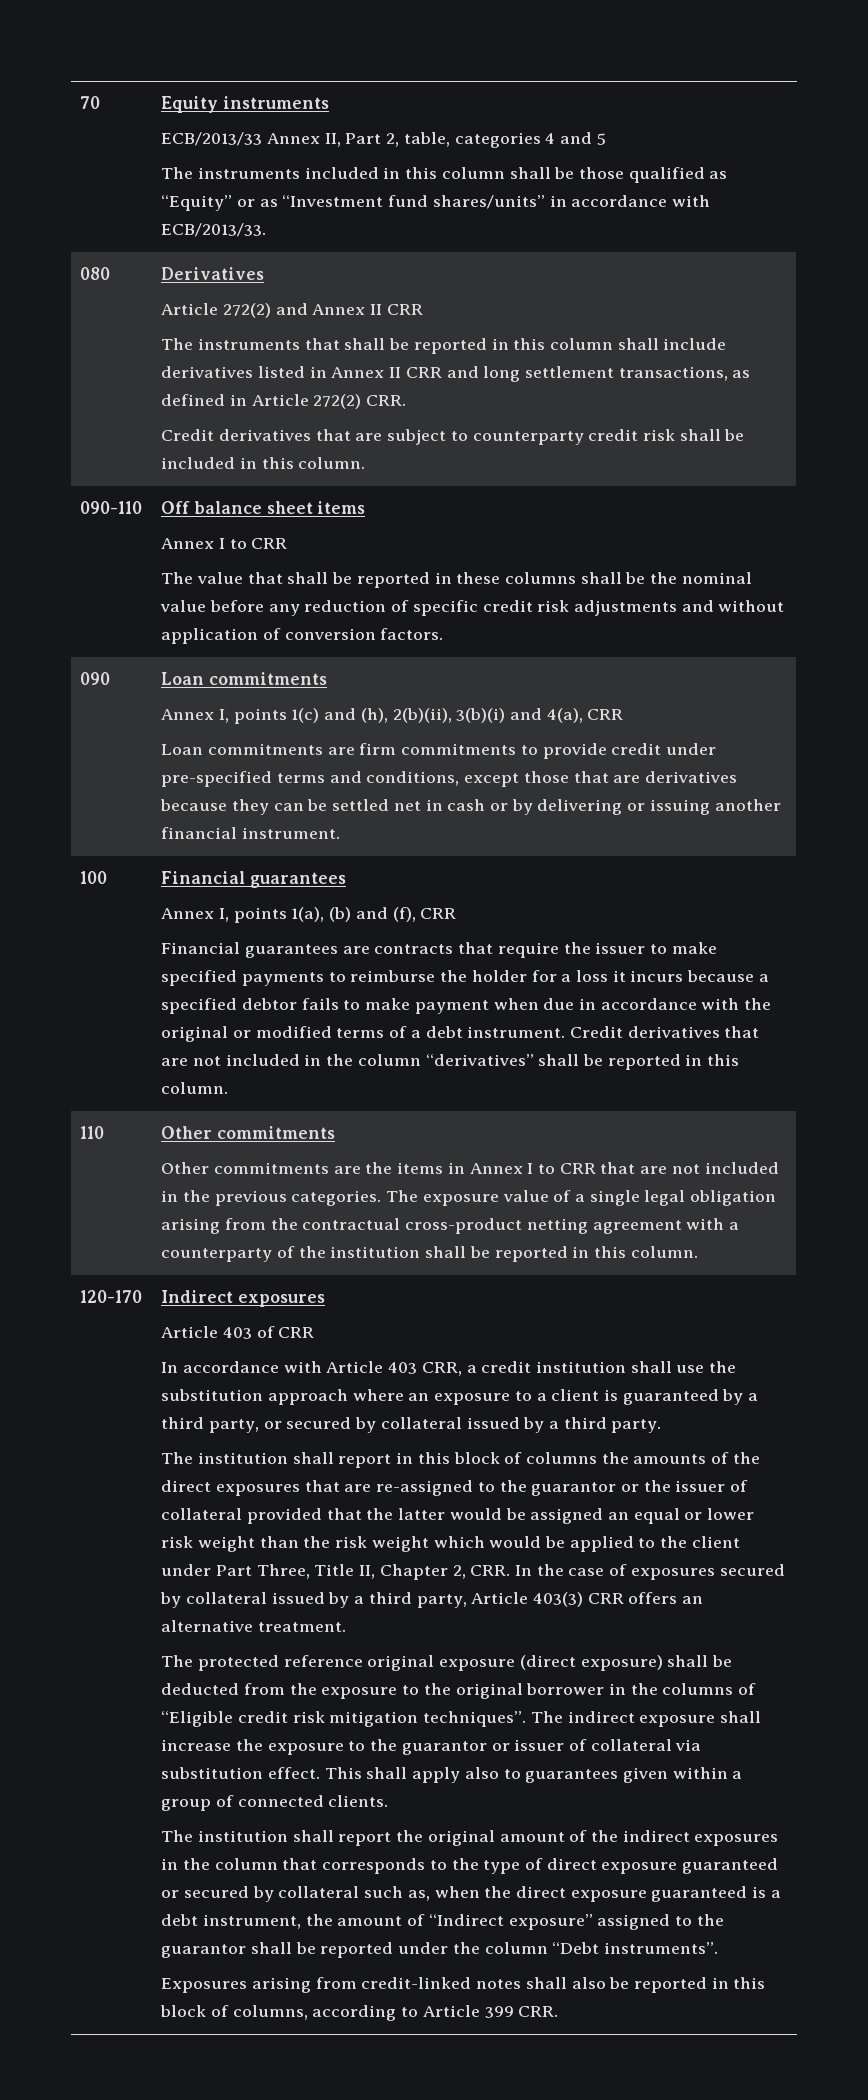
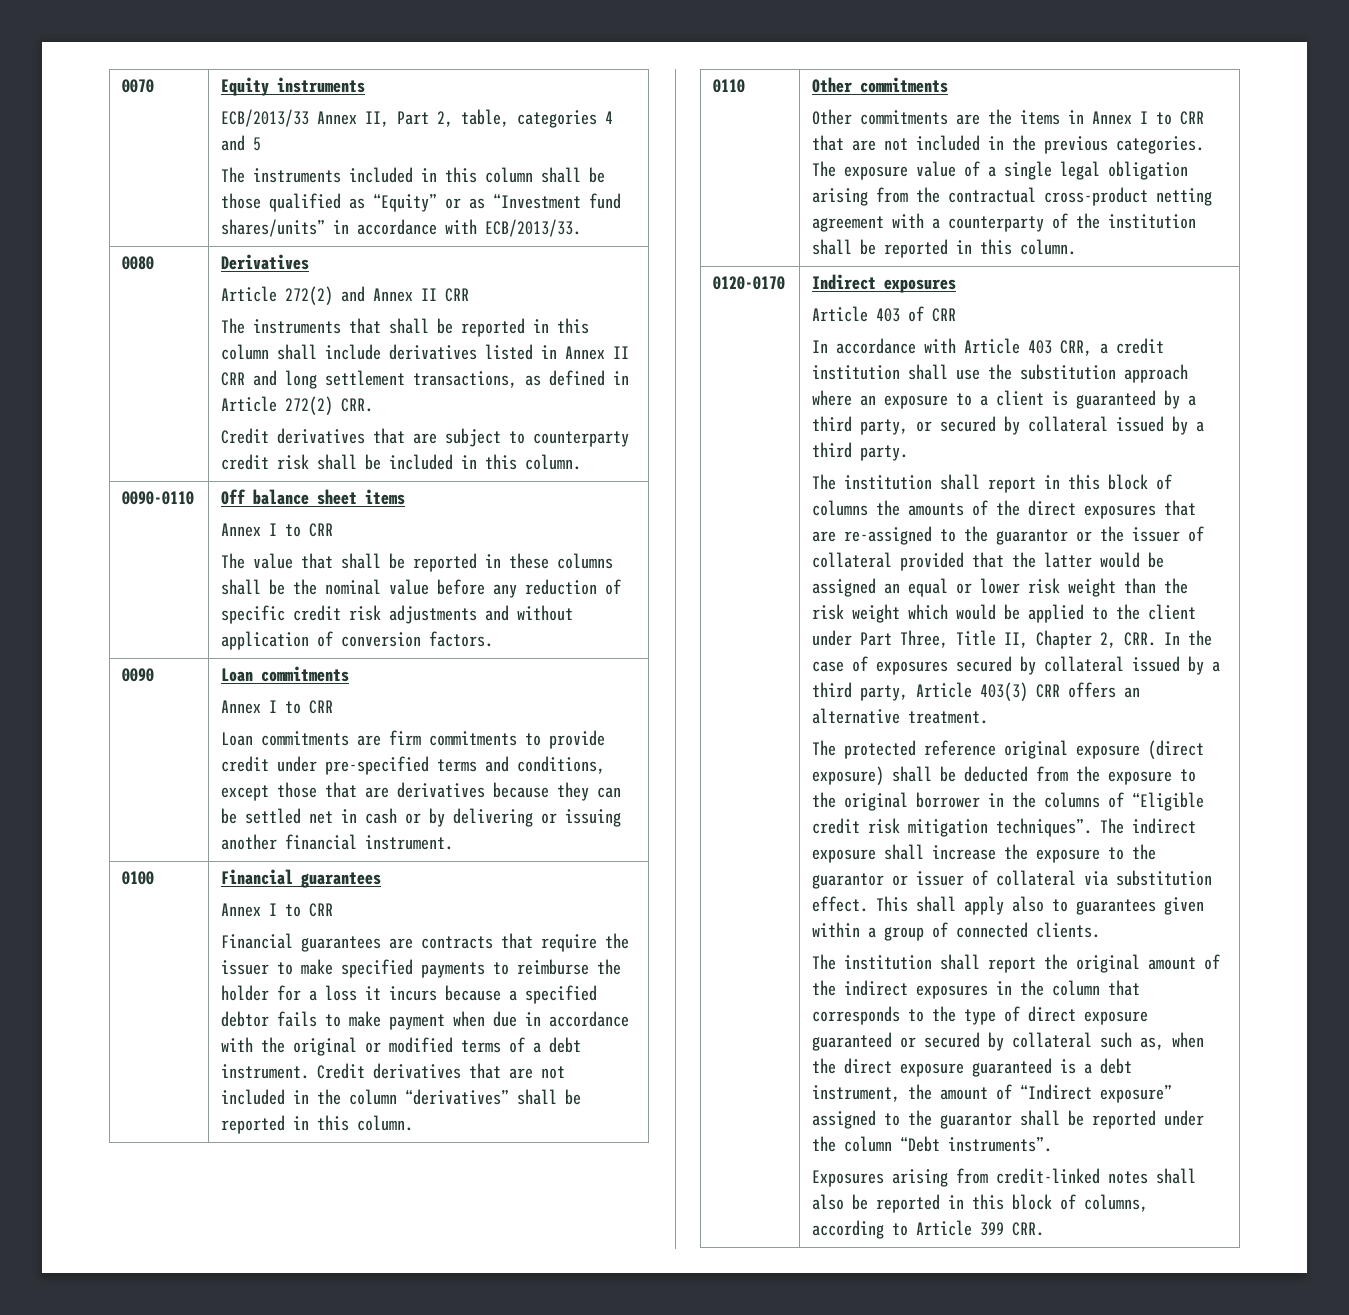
[80,96,101,109] 70 -> [122,79,155,93] 0070
[80,267,111,280] 080 -> [122,256,155,270] 0080
[80,501,143,514] 090-110 -> [122,491,195,505] 0090-0110
[80,672,111,685] 090 -> [122,668,155,682] 0090
[218,708,583,724] I, points 1(c) and (h), 2(b)(ii), 3(b)(i) and 4(a), -> [269,700,302,714] I to
[80,871,108,884] 100 -> [122,871,155,885] 0100
[218,907,416,923] I, points 1(a), (b) and (f), -> [269,903,302,917] I to
[80,1126,105,1139] 110 -> [713,79,746,93] 0110
[80,1290,143,1303] 120-170 -> [713,276,786,290] 0120-0170

